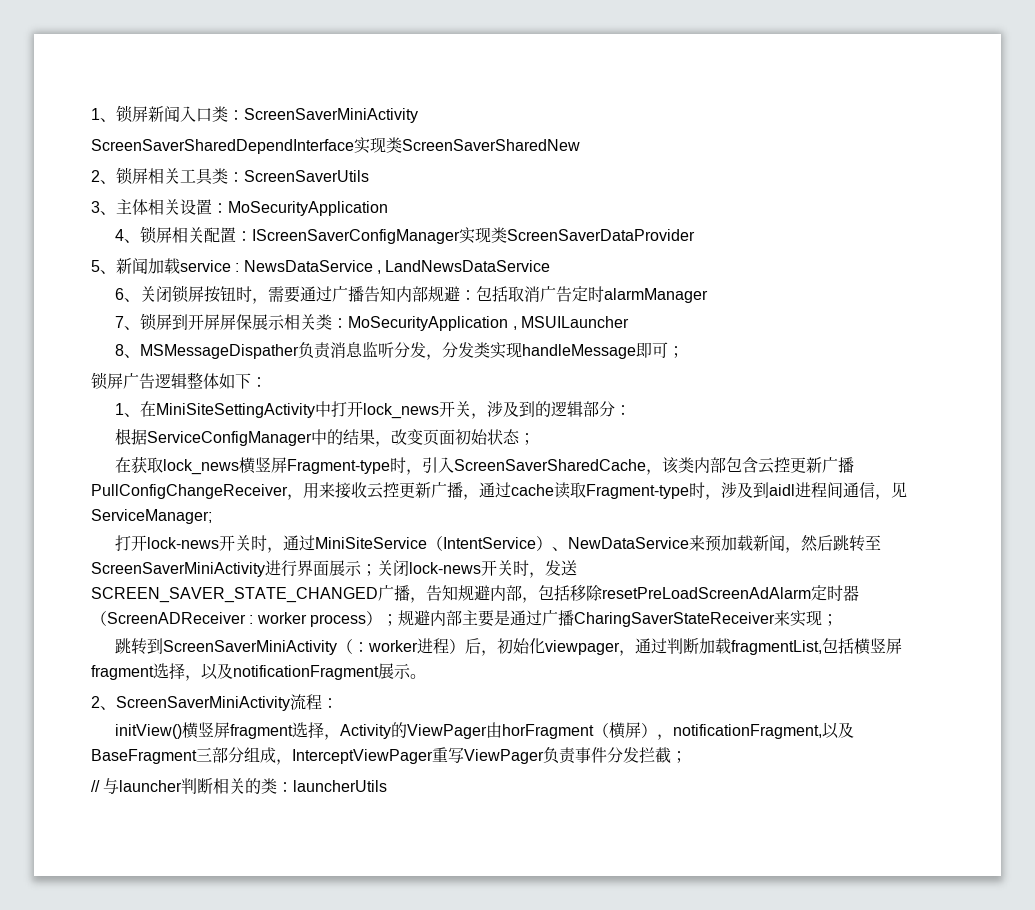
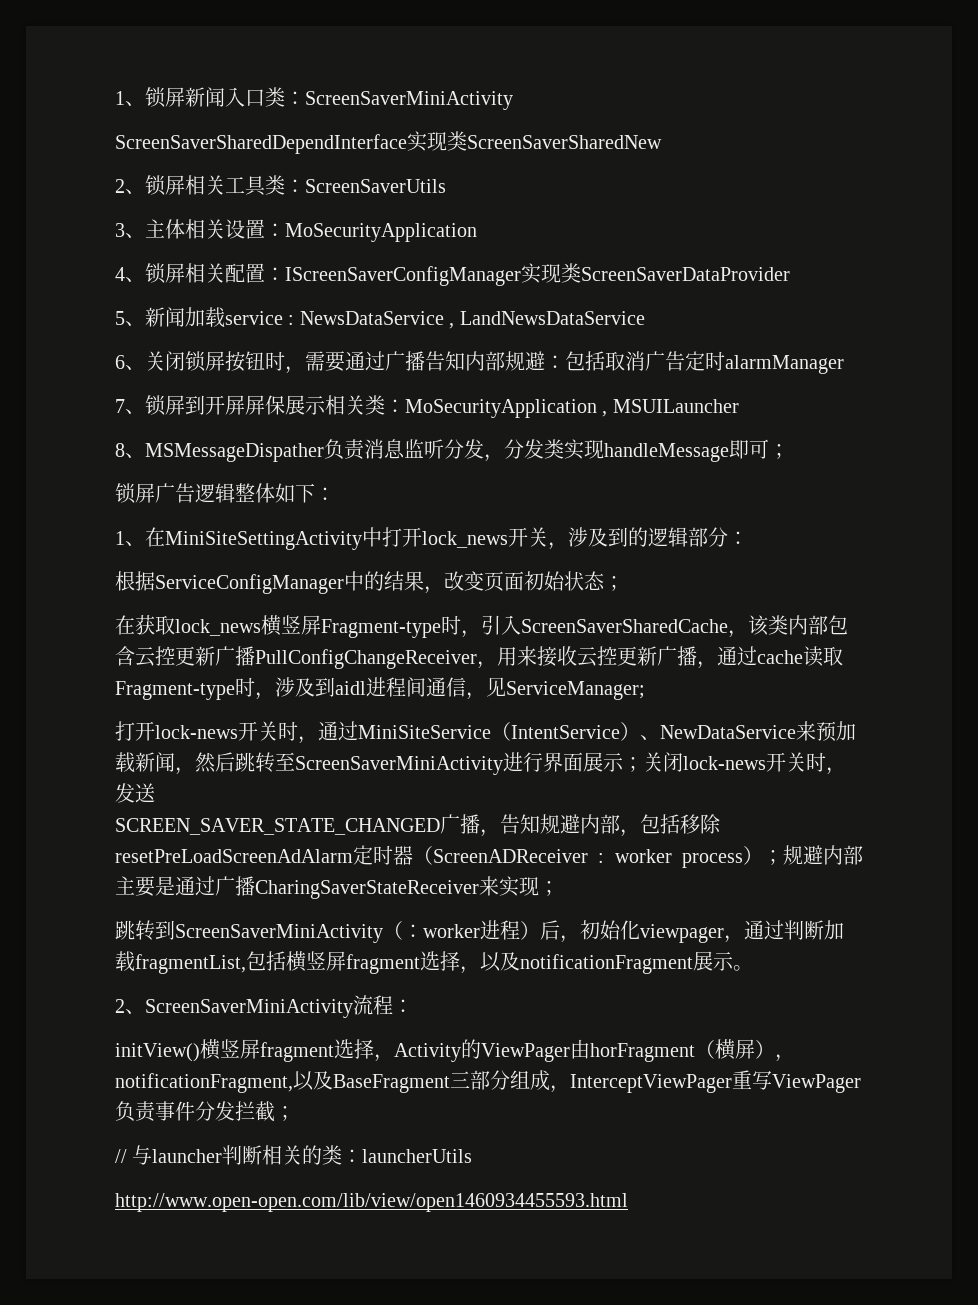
(388, 786) none -> [115,1193,628,1212] // http://www.open-open.com/lib/view/open1460934455593.html

